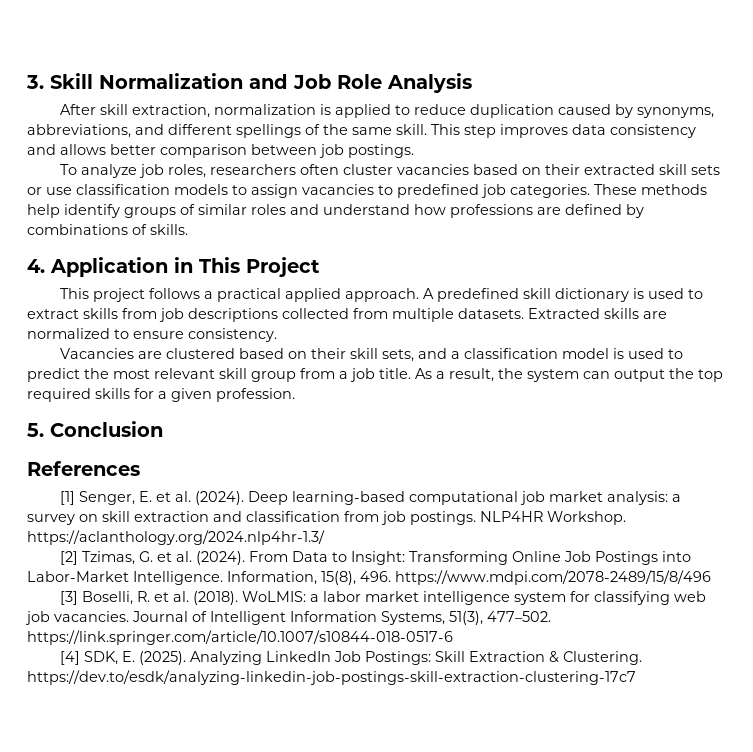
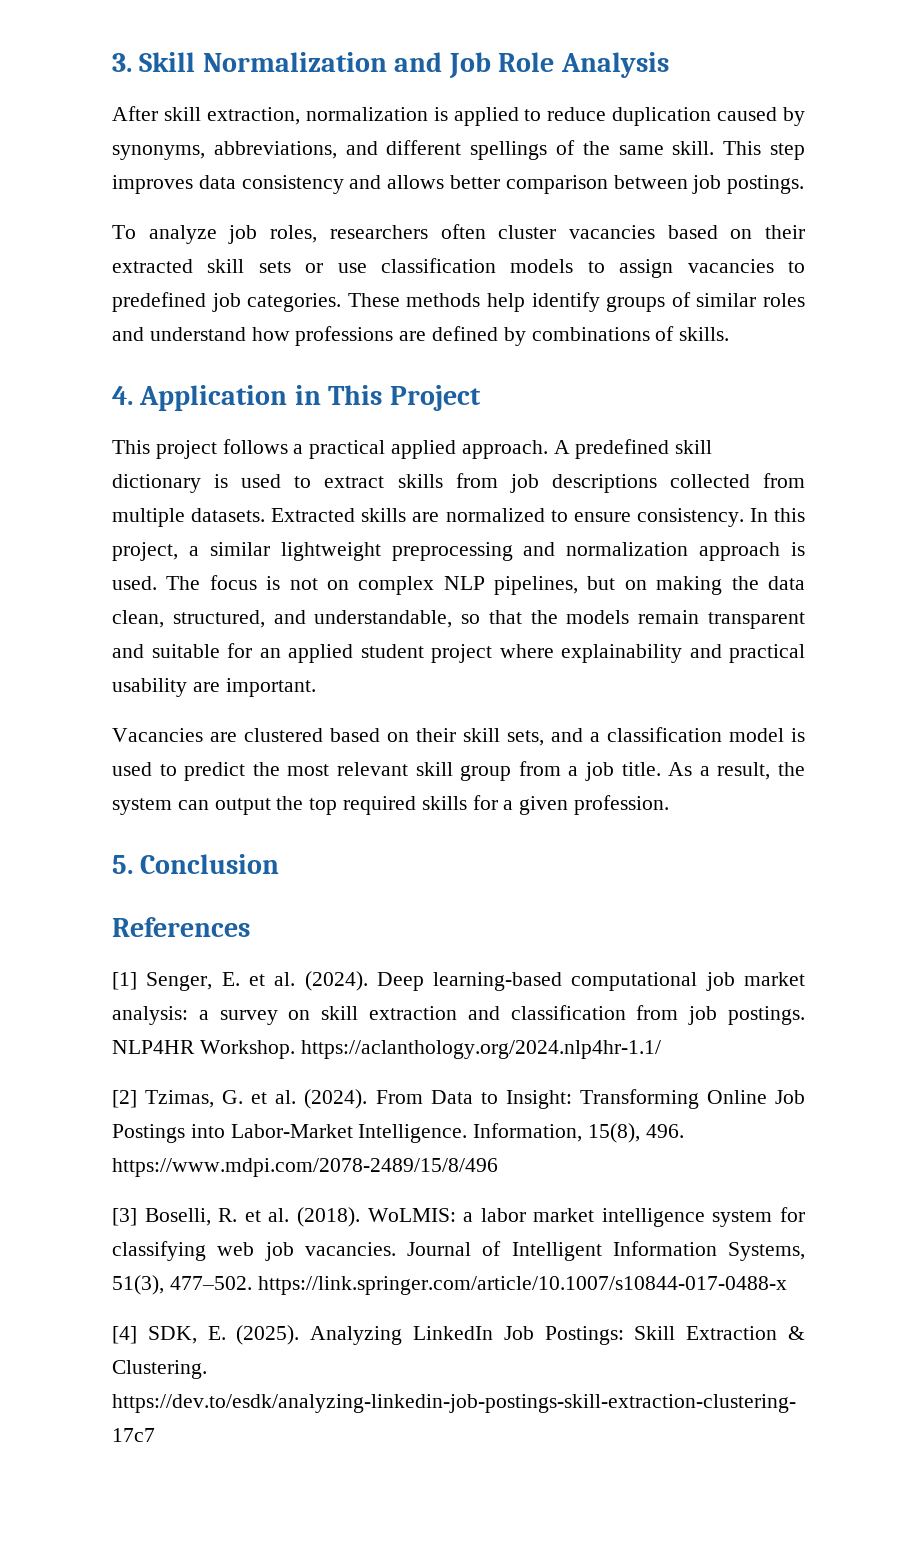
(277, 335) none -> [749,508,805,522] [112,542,805,561] [112,575,805,595] [112,610,805,629] [112,643,805,663] [112,678,316,697] In this project, a similar lightweight preprocessing and normalization approach is used. The focus is not on complex NLP pipelines, but on making the data clean, structured, and understandable, so that the models remain transparent and suitable for an applied student project where explainability and practical usability are important.
[27,530,325,545] https://aclanthology.org/2024.nlp4hr-1.3/ -> [300,1040,661,1059] https://aclanthology.org/2024.nlp4hr-1.1/
[27,630,453,645] https://link.springer.com/article/10.1007/s10844-018-0517-6 -> [257,1276,787,1295] https://link.springer.com/article/10.1007/s10844-017-0488-x

